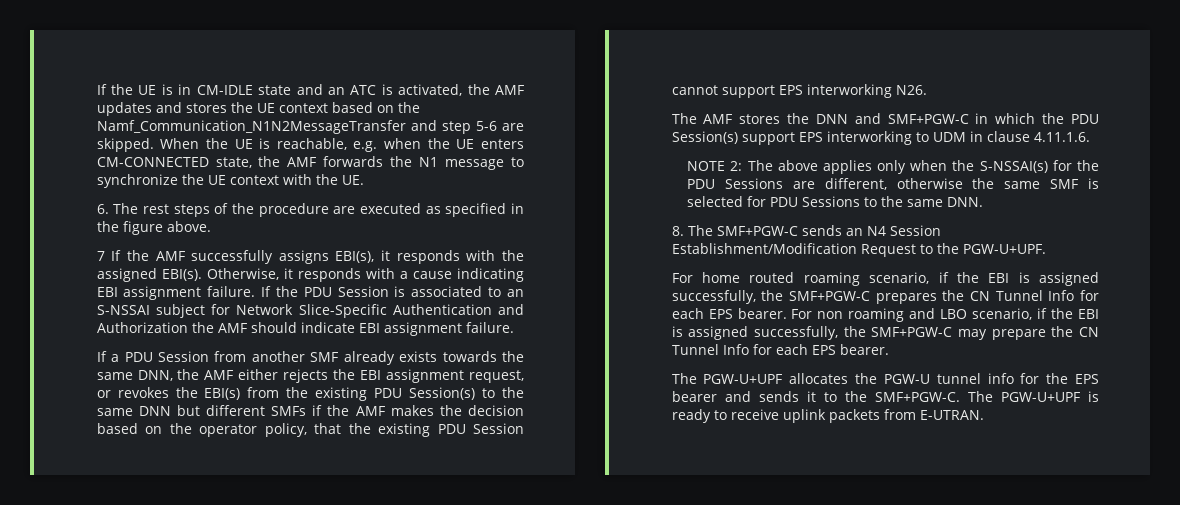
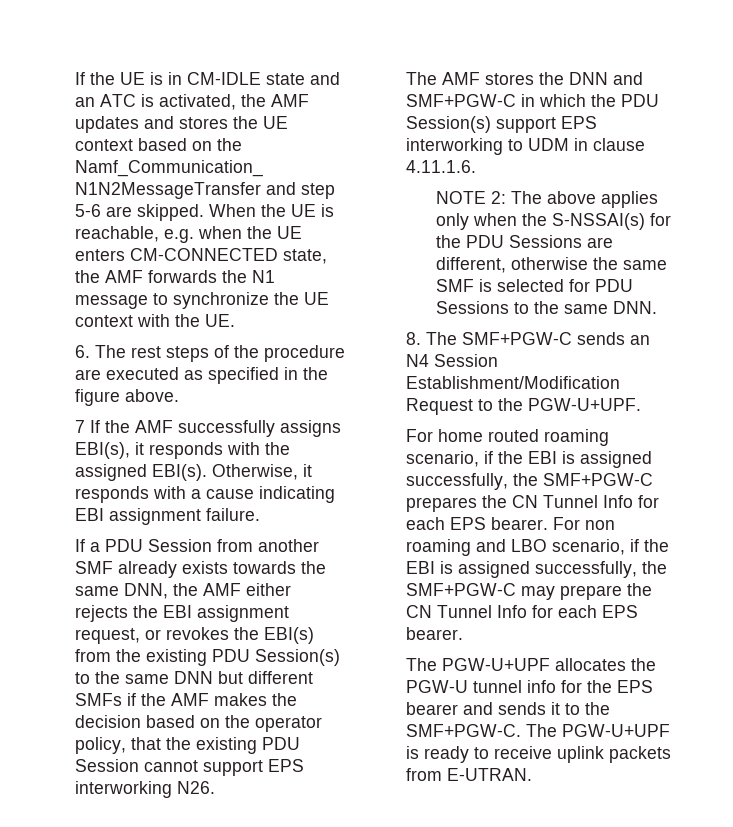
[261,286,525,297] [96,304,524,318] [96,322,514,336] If the PDU Session is associated to an S-NSSAI subject for Network Slice-Specific Authentication and Authorization the AMF should indicate EBI assignment failure. -> (260, 514) none

